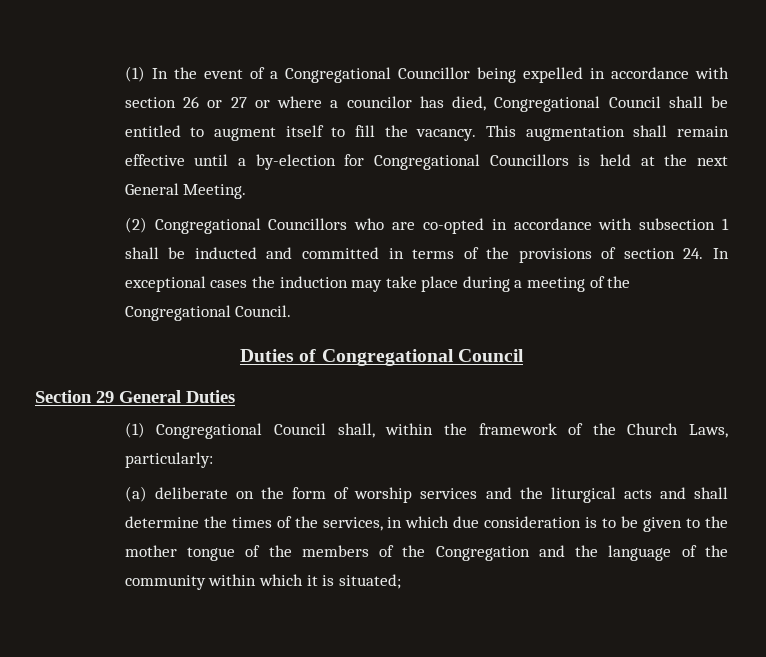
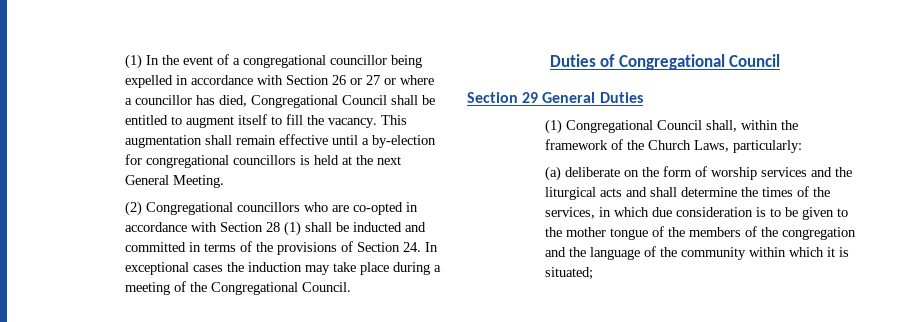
[284,67,470,83] Congregational Councillor -> [242,55,387,68] congregational councillor
[124,97,176,108] section -> [285,75,329,85] Section
[346,96,412,108] councilor -> [134,95,192,105] councillor
[374,154,569,170] Congregational Councillors -> [145,155,296,168] congregational councillors
[268,218,348,230] Councillors -> [236,202,300,212] councillors
[639,218,730,230] subsection 1 -> [219,221,301,236] Section 28 (1)
[623,248,675,259] section -> [356,242,400,252] Section
[435,546,530,561] Congregation -> [781,227,856,240] congregation

